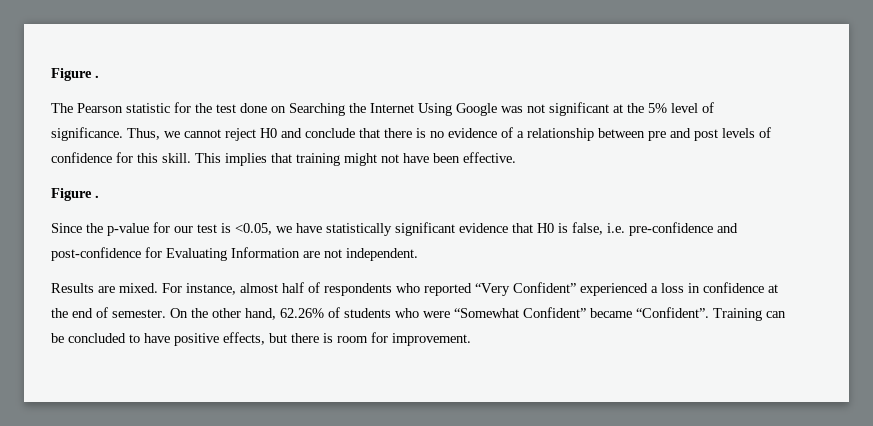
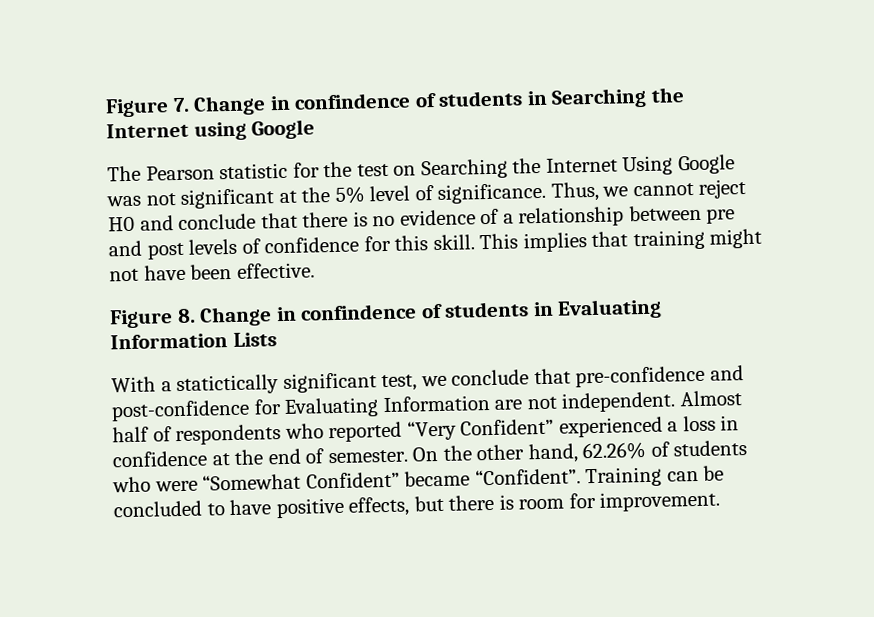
[51,68,99,81] Figure . -> [105,87,685,118] [106,119,316,141] Figure 7. Change in confindence of students in Searching the Internet using Google
[240,103,267,113] done -> (389, 170) none
[95,195,99,198] [51,222,625,236] . // Since the p-value for our test is <0.05, we have statistically significant evidence that H0 is false, i.e. -> [176,298,663,327] [110,332,277,350] [111,368,571,396] 8. Change in confindence of students in Evaluating Information Lists // With a statictically significant test, we conclude that
[51,283,278,295] // Results are mixed. For instance, almost -> [679,390,742,407] Almost

